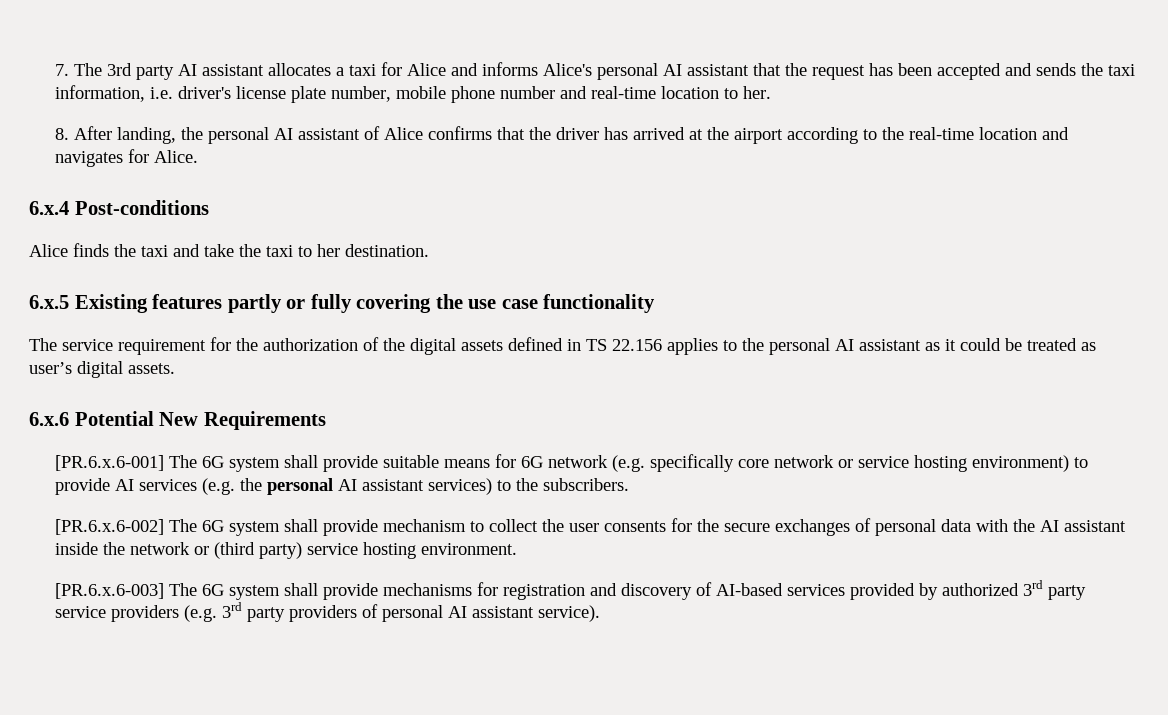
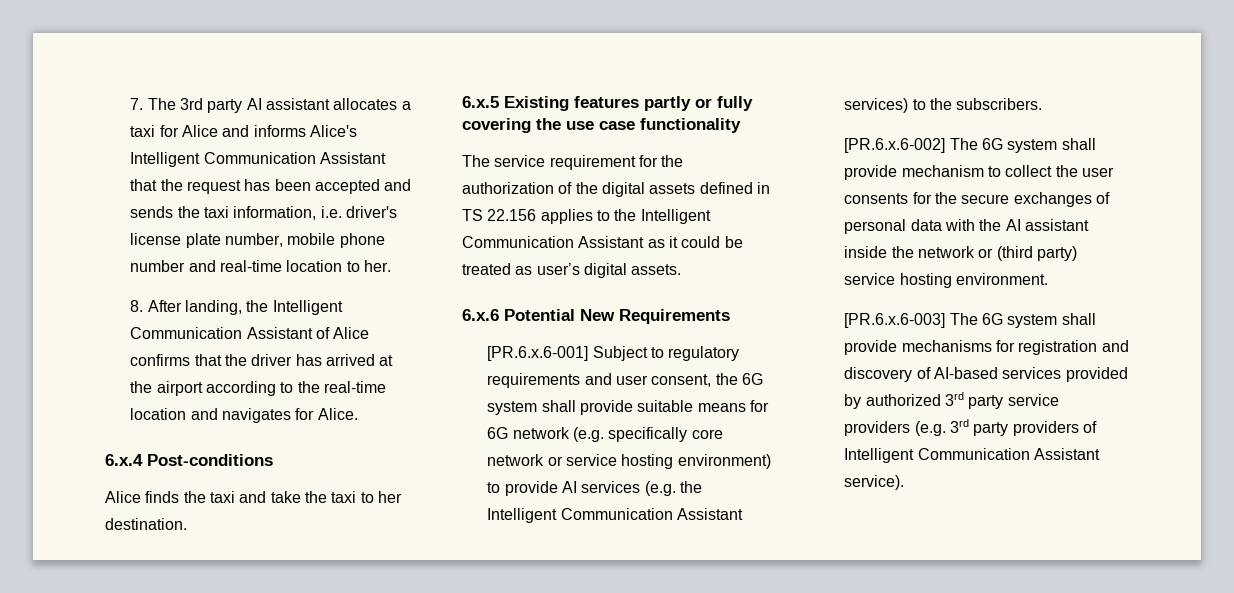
[597,63,750,80] personal AI assistant -> [130,152,387,167] Intelligent Communication Assistant
[208,127,361,144] personal AI assistant -> [272,300,343,315] [130,327,313,339] Intelligent Communication Assistant
[769,338,921,355] personal AI assistant -> [640,209,711,224] [462,236,645,248] Intelligent Communication Assistant
[169,455,198,468] The -> [592,346,740,361] [487,373,738,388] Subject to regulatory requirements and user consent, the
[267,478,425,495] personal AI assistant -> [487,508,744,523] Intelligent Communication Assistant
[382,605,535,622] personal AI assistant -> [844,448,1101,463] Intelligent Communication Assistant

